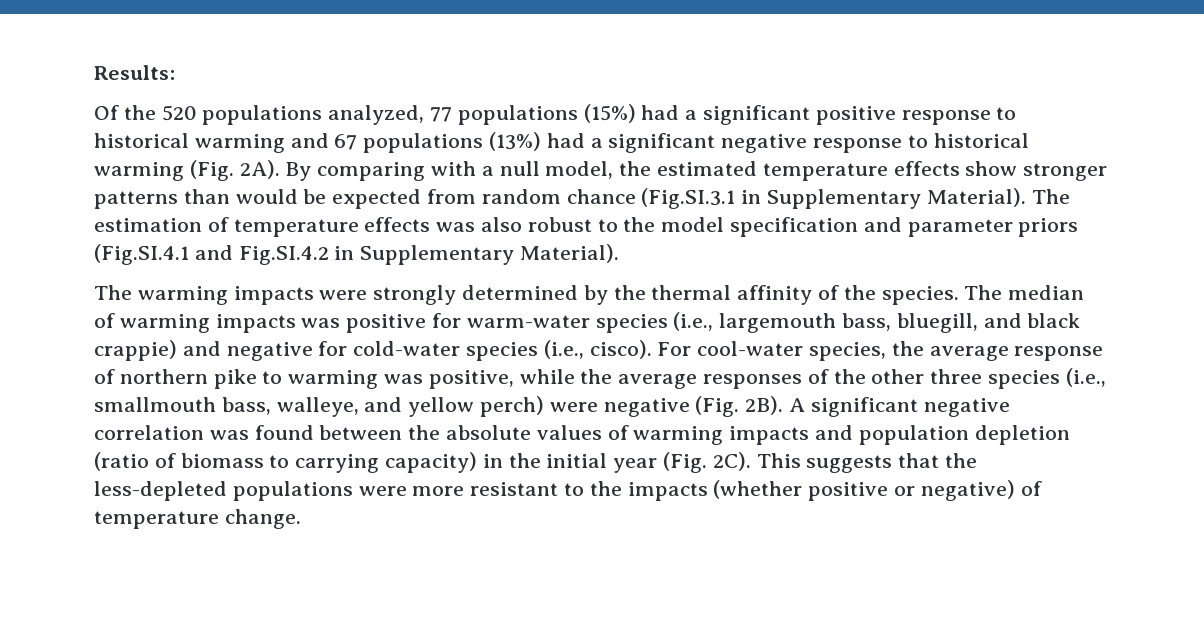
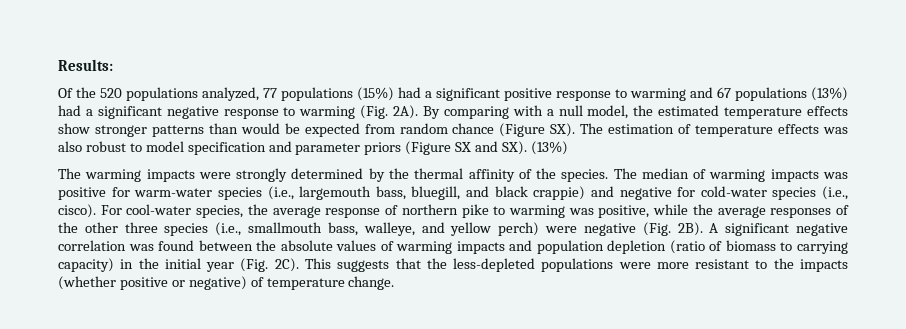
[94,133,189,148] historical -> (627, 93) none
[933,133,1029,148] historical -> (296, 111) none
[641,188,1026,209] (Fig.SI.3.1 in Supplementary Material). -> [499,123,576,137] (Figure SX).
[623,217,656,232] the -> (142, 147) none
[94,244,620,265] (Fig.SI.4.1 and Fig.SI.4.2 in Supplementary Material). -> [405,141,568,155] (Figure SX and SX). (13%)

